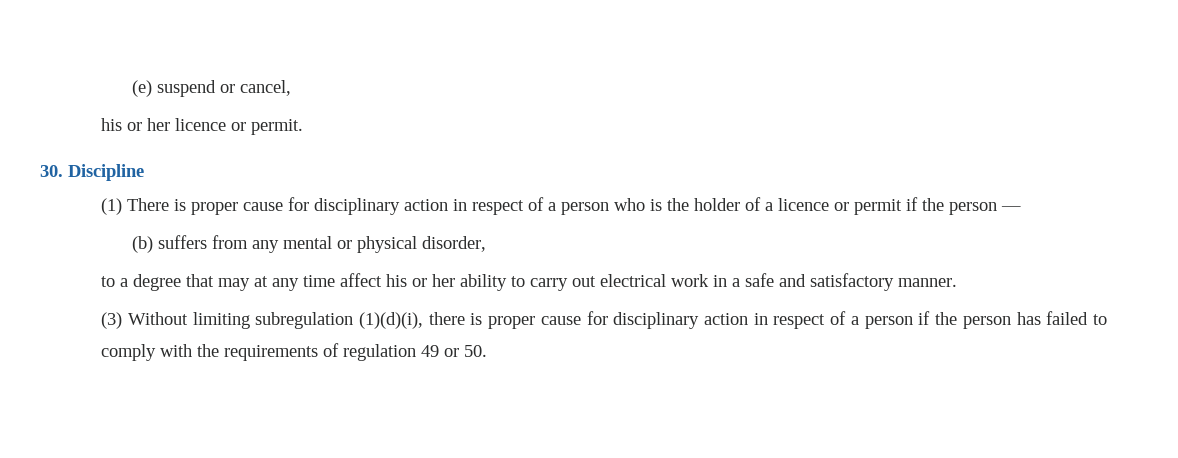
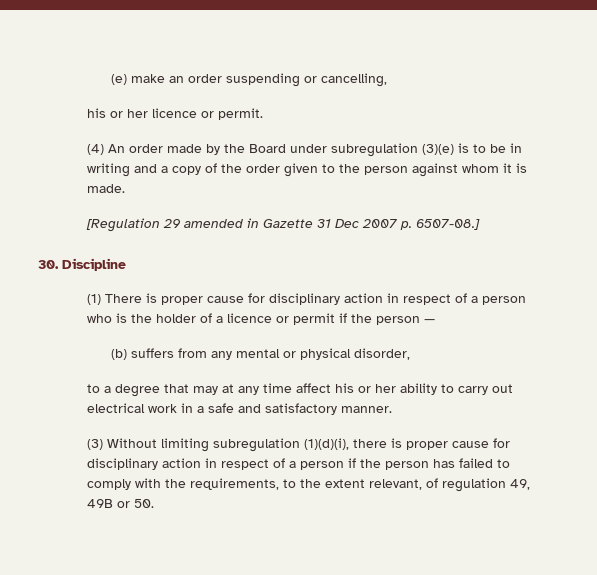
[156,80,291,97] suspend or cancel, -> [131,73,388,87] make an order suspending or cancelling,
(304, 127) none -> [86,143,522,157] [86,163,527,177] [86,184,125,193] [85,218,480,232] // (4) An order made by the Board under subregulation (3)(e) is to be in writing and a copy of the order given to the person against whom it is made. // [Regulation 29 amended in Gazette 31 Dec 2007 p. 6507-08.]
[224,343,440,361] requirements of regulation 49 -> [189,478,530,492] [86,499,113,508] requirements, to the extent relevant, of regulation 49, 49B

